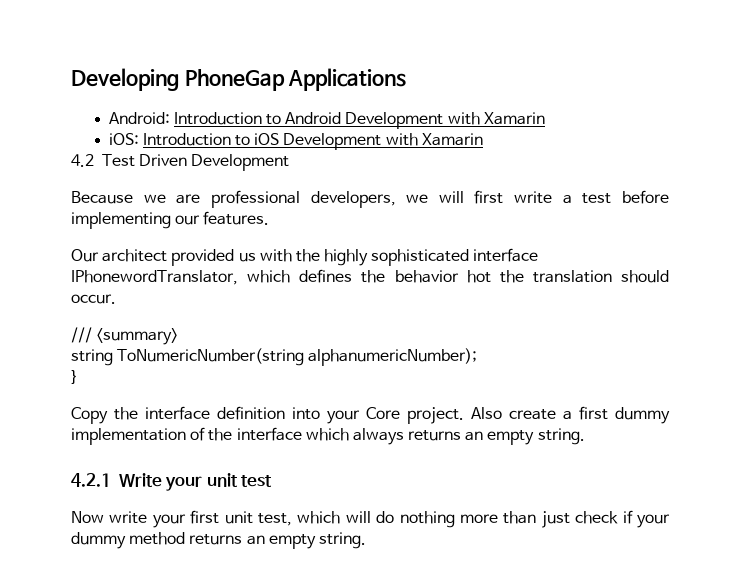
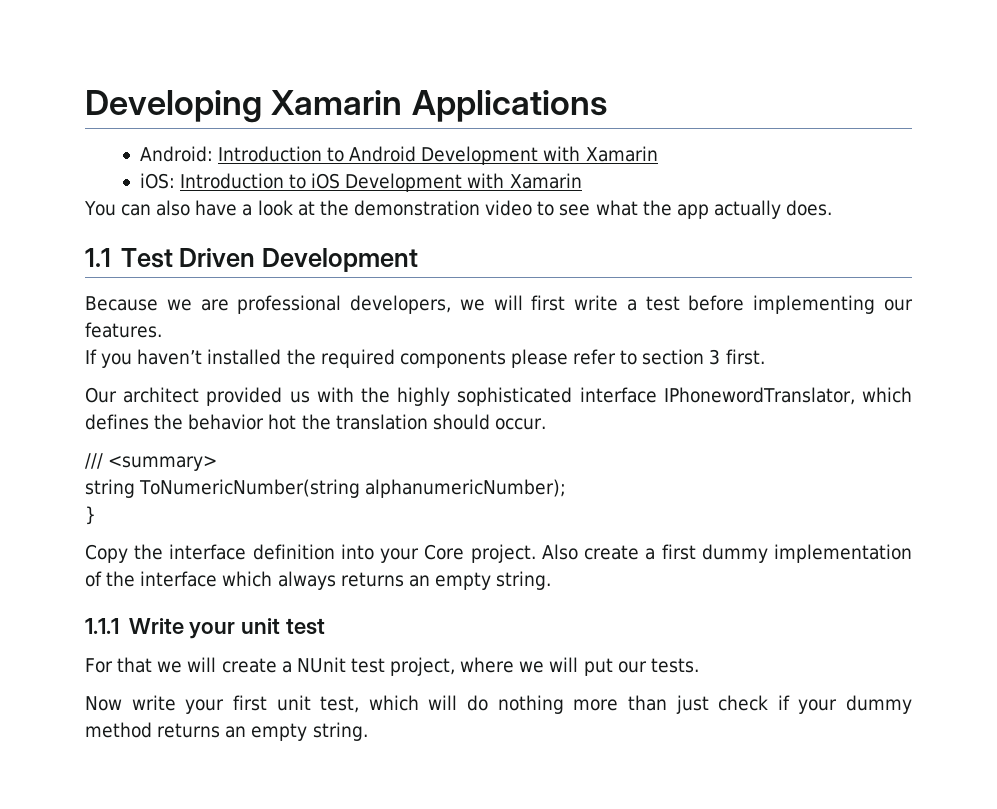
[184,69,285,91] PhoneGap -> [271,90,403,115] Xamarin
[71,154,94,167] 4.2 -> [84,200,833,219] [85,248,111,267] You can also have a look at the demonstration video to see what the app actually does. // 1.1
(270, 218) none -> [85,349,765,368] // If you haven’t installed the required components please refer to section 3 first.
[71,473,111,487] 4.2.1 -> [85,618,119,634] 1.1.1
(273, 481) none -> [85,657,699,676] // For that we will create a NUnit test project, where we will put our tests.

